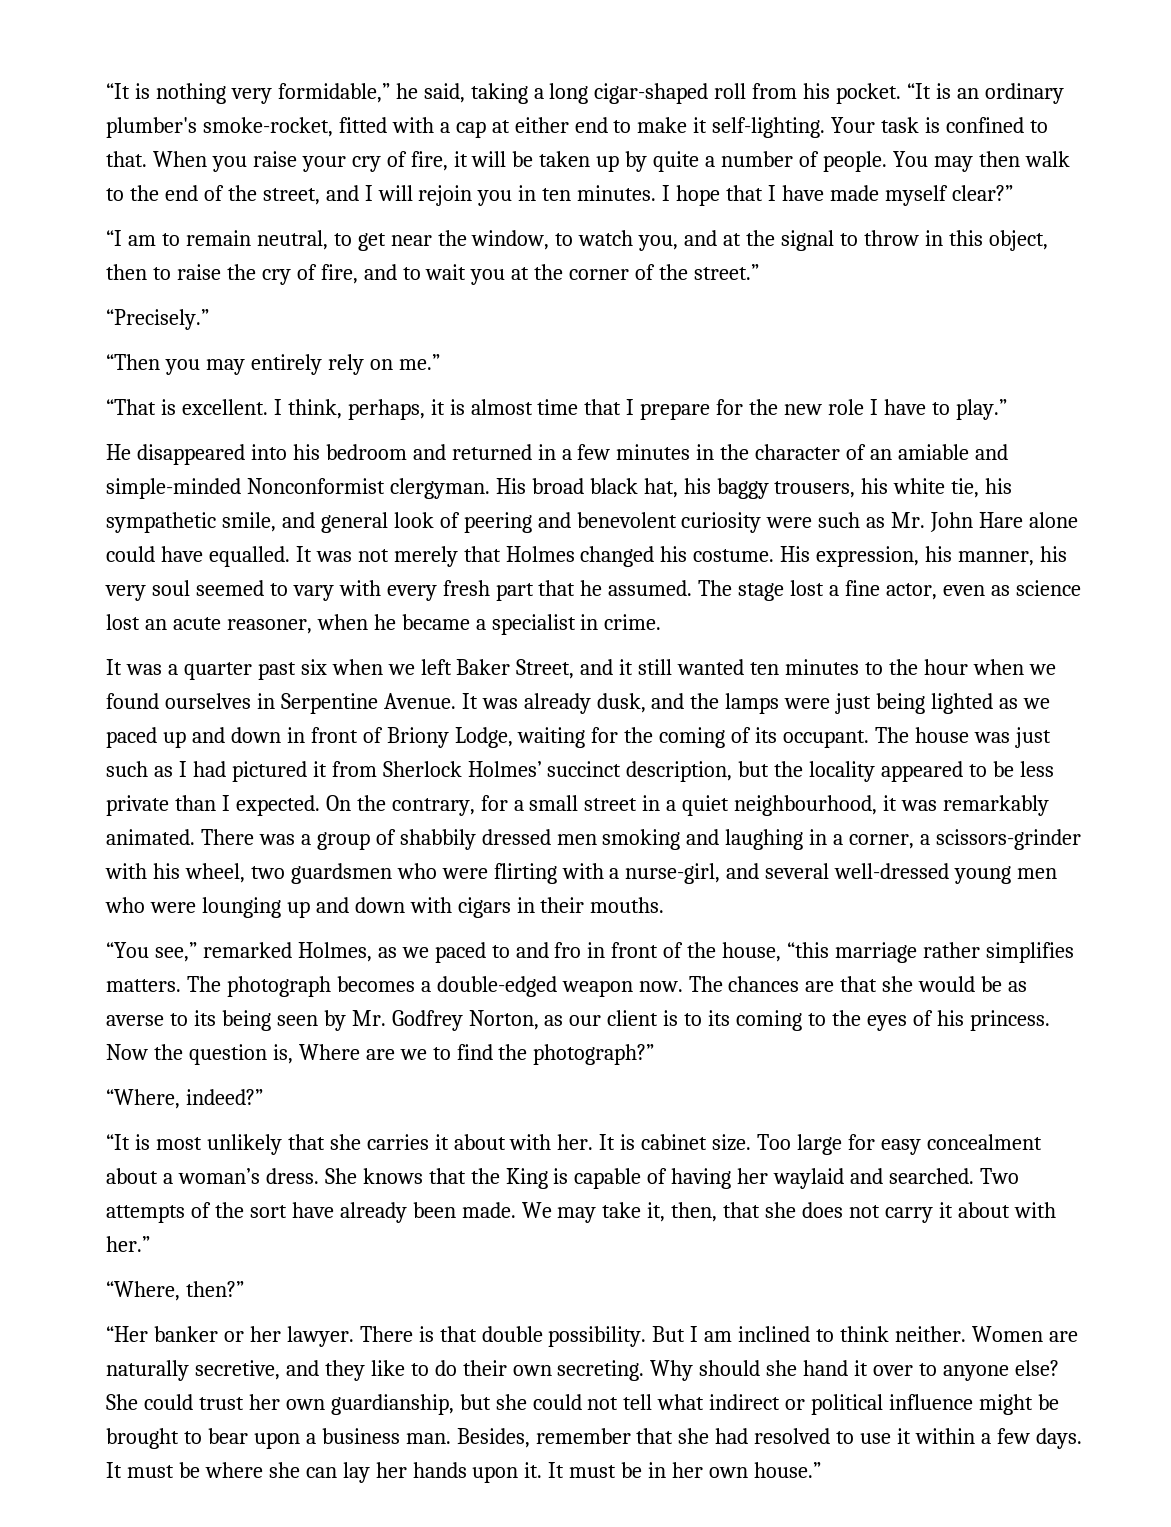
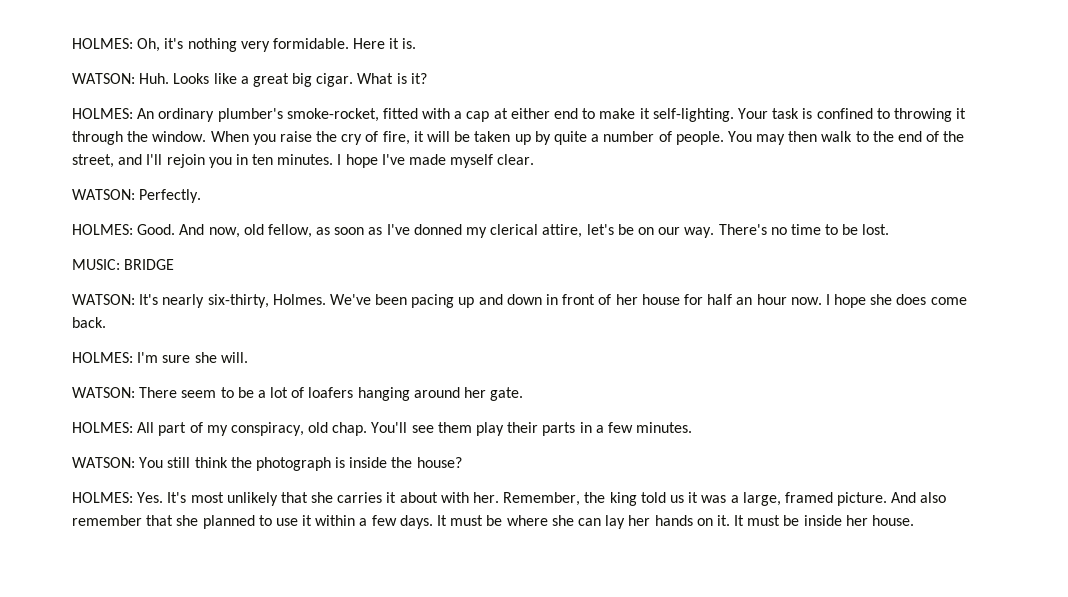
[106,83,979,104] “It is nothing very formidable,” he said, taking a long cigar-shaped roll from his pocket. “It is an -> [72,38,417,52] [72,73,427,87] [72,108,155,119] HOLMES: Oh, it's nothing very formidable. Here it is. // WATSON: Huh. Looks like a great big cigar. What is it? // HOLMES: An
[106,151,147,167] that. -> [893,108,967,122] [72,131,207,145] throwing it through the window.
[301,156,346,172] your -> [316,131,338,142] the
[364,185,413,201] I will -> [146,154,163,165] I'll
[726,185,1013,206] [106,230,1048,251] [106,264,760,285] [106,309,209,330] [106,354,440,375] [106,399,1007,420] [106,444,1008,465] [106,478,1013,499] [106,512,1079,533] [106,546,1068,567] [105,580,1081,601] [106,614,662,635] [106,659,1056,680] [106,693,1050,714] [106,727,157,748] that I have made myself clear?” // “I am to remain neutral, to get near the window, to watch you, and at the signal to throw in this object, then to raise the cry of fire, and to wait you at the corner of the street.” // “Precisely.” // “Then you may entirely rely on me.” // “That is excellent. I think, perhaps, it is almost time that I prepare for the new role I have to play.” // He disappeared into his bedroom and returned in a few minutes in the character of an amiable and simple-minded Nonconformist clergyman. His broad black hat, his baggy trousers, his white tie, his sympathetic smile, and general look of peering and benevolent curiosity were such as Mr. John Hare alone could have equalled. It was not merely that Holmes changed his costume. His expression, his manner, his very soul seemed to vary with every fresh part that he assumed. The stage lost a fine actor, even as science lost an acute reasoner, when he became a specialist in crime. // It was a quarter past six when we left Baker Street, and it still wanted ten minutes to the hour when we found ourselves in Serpentine Avenue. It was already dusk, and the lamps were just being lighted as we paced -> [381,154,535,168] [72,189,202,203] [72,224,890,238] [72,259,175,270] [72,294,455,308] I've made myself clear. // WATSON: Perfectly. // HOLMES: Good. And now, old fellow, as soon as I've donned my clerical attire, let's be on our way. There's no time to be lost. // MUSIC: BRIDGE // WATSON: It's nearly six-thirty, Holmes. We've been pacing
[386,727,1051,748] [106,761,1054,782] [106,795,1049,816] [106,829,1082,850] [105,863,1058,884] [105,897,665,918] [106,942,1074,963] [106,976,1028,997] [106,1010,1050,1031] [106,1044,655,1065] [106,1089,263,1109] [106,1134,150,1150] Briony Lodge, waiting for the coming of its occupant. The house was just such as I had pictured it from Sherlock Holmes’ succinct description, but the locality appeared to be less private than I expected. On the contrary, for a small street in a quiet neighbourhood, it was remarkably animated. There was a group of shabbily dressed men smoking and laughing in a corner, a scissors-grinder with his wheel, two guardsmen who were flirting with a nurse-girl, and several well-dressed young men who were lounging up and down with cigars in their mouths. // “You see,” remarked Holmes, as we paced to and fro in front of the house, “this marriage rather simplifies matters. The photograph becomes a double-edged weapon now. The chances are that she would be as averse to its being seen by Mr. Godfrey Norton, as our client is to its coming to the eyes of his princess. Now the question is, Where are we to find the photograph?” // “Where, indeed?” // “It is -> [615,294,967,308] [72,317,106,328] [72,352,248,363] [72,387,524,401] [72,422,693,436] [72,457,462,471] [72,492,187,503] her house for half an hour now. I hope she does come back. // HOLMES: I'm sure she will. // WATSON: There seem to be a lot of loafers hanging around her gate. // HOLMES: All part of my conspiracy, old chap. You'll see them play their parts in a few minutes. // WATSON: You still think the photograph is inside the house? // HOLMES: Yes. It's
[599,1134,1042,1155] [106,1168,1019,1189] [106,1202,1056,1223] [106,1236,150,1252] [106,1281,244,1301] [106,1326,1078,1347] [106,1360,1059,1381] [106,1394,1059,1415] [106,1428,530,1449] It is cabinet size. Too large for easy concealment about a woman’s dress. She knows that the King is capable of having her waylaid and searched. Two attempts of the sort have already been made. We may take it, then, that she does not carry it about with her.” // “Where, then?” // “Her banker or her lawyer. There is that double possibility. But I am inclined to think neither. Women are naturally secretive, and they like to do their own secreting. Why should she hand it over to anyone else? She could trust her own guardianship, but she could not tell what indirect or political influence might be brought to bear upon a business man. Besides, -> [503,492,947,506] Remember, the king told us it was a large, framed picture. And also
[715,1428,831,1444] had resolved -> [202,515,255,529] planned
[472,1466,519,1483] upon -> [696,518,713,526] on
[648,1462,821,1478] in her own house.” -> [803,515,914,526] inside her house.

